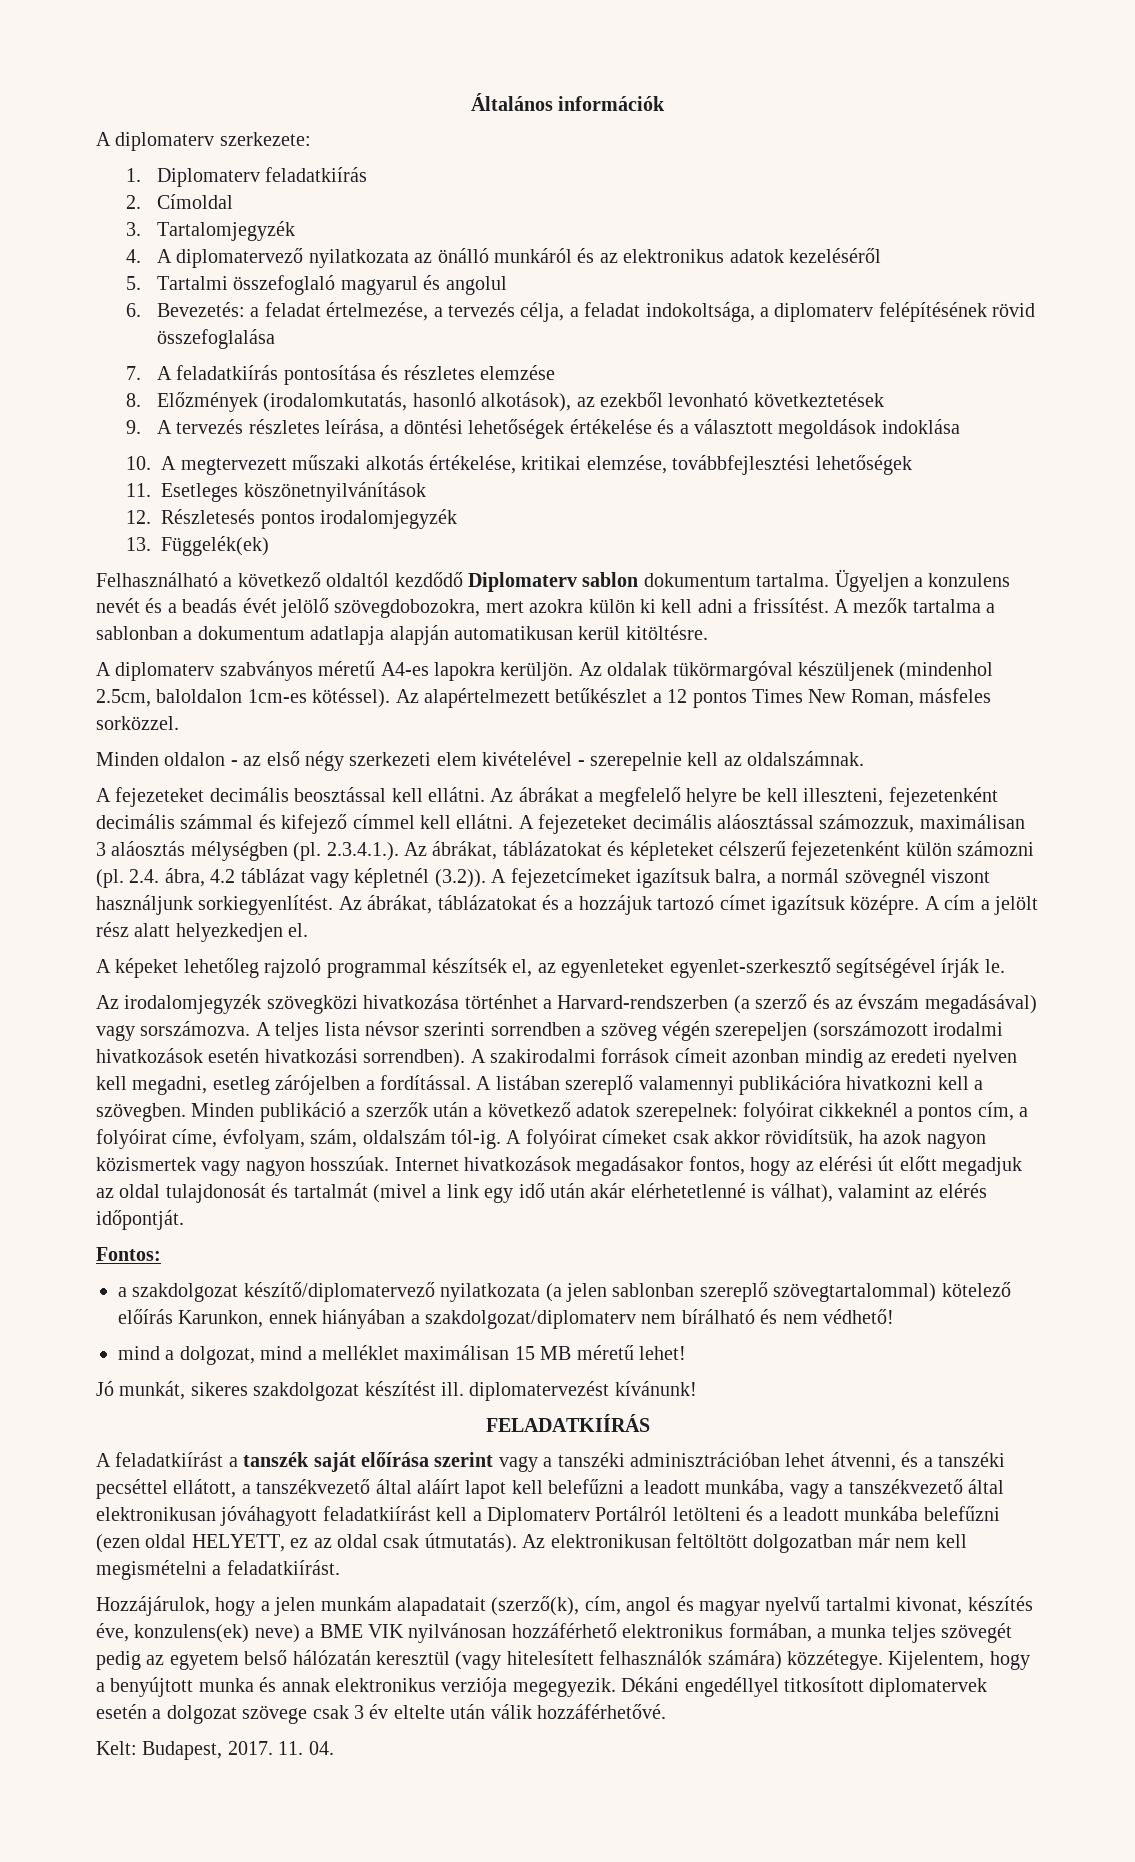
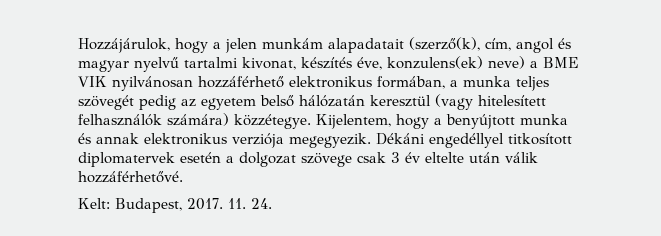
[470,93,666,111] [96,132,311,151] [126,167,368,187] [126,194,233,209] [126,221,295,241] [126,248,881,268] [126,275,507,295] [126,302,1036,322] [156,329,275,349] [126,365,555,385] [126,392,884,412] [126,419,960,439] [126,455,912,475] [126,482,426,502] [126,509,458,529] [126,536,270,556] [96,569,1011,592] [96,598,996,618] [96,625,708,645] [96,661,994,681] [96,688,992,708] [96,716,179,730] [96,751,865,771] [96,787,998,807] [96,814,1025,834] [96,841,1035,861] [96,868,990,888] [96,895,1038,915] [96,922,309,942] [96,958,1005,978] [96,994,1037,1014] [96,1021,1004,1041] [96,1048,1017,1068] [96,1075,984,1095] [96,1102,1028,1122] [96,1129,986,1149] [96,1156,1023,1176] [96,1183,987,1203] [96,1210,184,1230] [96,1247,161,1261] [118,1282,1011,1302] [118,1309,894,1329] [118,1345,686,1365] [96,1381,697,1401] [485,1414,650,1432] [96,1452,1005,1472] [96,1479,1004,1499] [96,1506,1000,1526] [96,1533,967,1553] [96,1560,340,1580] Általános információk // A diplomaterv szerkezete: // 1. Diplomaterv feladatkiírás // 2. Címoldal // 3. Tartalomjegyzék // 4. A diplomatervező nyilatkozata az önálló munkáról és az elektronikus adatok kezeléséről // 5. Tartalmi összefoglaló magyarul és angolul // 6. Bevezetés: a feladat értelmezése, a tervezés célja, a feladat indokoltsága, a diplomaterv felépítésének rövid összefoglalása // 7. A feladatkiírás pontosítása és részletes elemzése // 8. Előzmények (irodalomkutatás, hasonló alkotások), az ezekből levonható következtetések // 9. A tervezés részletes leírása, a döntési lehetőségek értékelése és a választott megoldások indoklása // 10. A megtervezett műszaki alkotás értékelése, kritikai elemzése, továbbfejlesztési lehetőségek // 11. Esetleges köszönetnyilvánítások // 12. Részletesés pontos irodalomjegyzék // 13. Függelék(ek) // Felhasználható a következő oldaltól kezdődő Diplomaterv sablon dokumentum tartalma. Ügyeljen a konzulens nevét és a beadás évét jelölő szövegdobozokra, mert azokra külön ki kell adni a frissítést. A mezők tartalma a sablonban a dokumentum adatlapja alapján automatikusan kerül kitöltésre. // A diplomaterv szabványos méretű A4-es lapokra kerüljön. Az oldalak tükörmargóval készüljenek (mindenhol 2.5cm, baloldalon 1cm-es kötéssel). Az alapértelmezett betűkészlet a 12 pontos Times New Roman, másfeles sorközzel. // Minden oldalon - az első négy szerkezeti elem kivételével - szerepelnie kell az oldalszámnak. // A fejezeteket decimális beosztással kell ellátni. Az ábrákat a megfelelő helyre be kell illeszteni, fejezetenként decimális számmal és kifejező címmel kell ellátni. A fejezeteket decimális aláosztással számozzuk, maximálisan 3 aláosztás mélységben (pl. 2.3.4.1.). Az ábrákat, táblázatokat és képleteket célszerű fejezetenként külön számozni (pl. 2.4. ábra, 4.2 táblázat vagy képletnél (3.2)). A fejezetcímeket igazítsuk balra, a normál szövegnél viszont használjunk sorkiegyenlítést. Az ábrákat, táblázatokat és a hozzájuk tartozó címet igazítsuk középre. A cím a jelölt rész alatt helyezkedjen el. // A képeket lehetőleg rajzoló programmal készítsék el, az egyenleteket egyenlet-szerkesztő segítségével írják le. // Az irodalomjegyzék szövegközi hivatkozása történhet a Harvard-rendszerben (a szerző és az évszám megadásával) vagy sorszámozva. A teljes lista névsor szerinti sorrendben a szöveg végén szerepeljen (sorszámozott irodalmi hivatkozások esetén hivatkozási sorrendben). A szakirodalmi források címeit azonban mindig az eredeti nyelven kell megadni, esetleg zárójelben a fordítással. A listában szereplő valamennyi publikációra hivatkozni kell a szövegben. Minden publikáció a szerzők után a következő adatok szerepelnek: folyóirat cikkeknél a pontos cím, a folyóirat címe, évfolyam, szám, oldalszám tól-ig. A folyóirat címeket csak akkor rövidítsük, ha azok nagyon közismertek vagy nagyon hosszúak. Internet hivatkozások megadásakor fontos, hogy az elérési út előtt megadjuk az oldal tulajdonosát és tartalmát (mivel a link egy idő után akár elérhetetlenné is válhat), valamint az elérés időpontját. // Fontos: // a szakdolgozat készítő/diplomatervező nyilatkozata (a jelen sablonban szereplő szövegtartalommal) kötelező előírás Karunkon, ennek hiányában a szakdolgozat/diplomaterv nem bírálható és nem védhető! // mind a dolgozat, mind a melléklet maximálisan 15 MB méretű lehet! // Jó munkát, sikeres szakdolgozat készítést ill. diplomatervezést kívánunk! // FELADATKIÍRÁS // A feladatkiírást a tanszék saját előírása szerint vagy a tanszéki adminisztrációban lehet átvenni, és a tanszéki pecséttel ellátott, a tanszékvezető által aláírt lapot kell belefűzni a leadott munkába, vagy a tanszékvezető által elektronikusan jóváhagyott feladatkiírást kell a Diplomaterv Portálról letölteni és a leadott munkába belefűzni (ezen oldal HELYETT, ez az oldal csak útmutatás). Az elektronikusan feltöltött dolgozatban már nem kell megismételni a feladatkiírást. // -> (78, 45) none
[308,1741,334,1755] 04. -> [251,198,272,209] 24.

